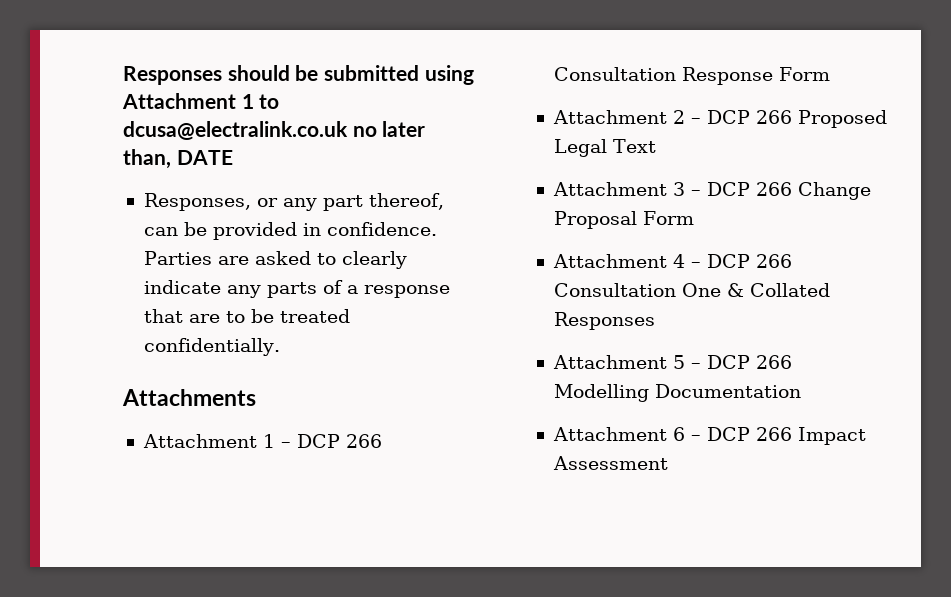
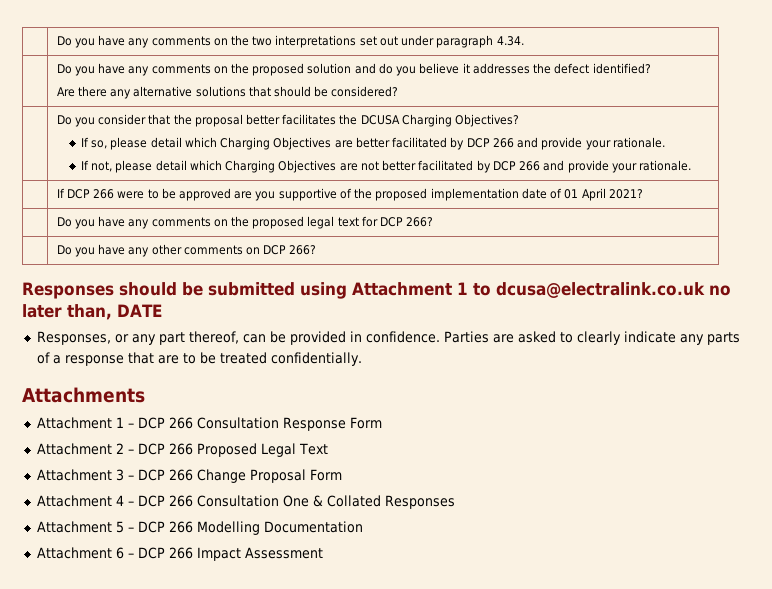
(123, 75) none -> [56,35,524,48] [56,63,651,76] [56,86,399,99] [56,114,520,127] [80,137,665,150] [80,160,692,173] [56,188,643,201] [56,216,434,229] [56,244,317,257] | Do you have any comments on the two interpretations set out under paragraph 4.34. // | Do you have any comments on the proposed solution and do you believe it addresses the defect identified? // Are there any alternative solutions that should be considered? // | Do you consider that the proposal better facilitates the DCUSA Charging Objectives? // If so, please detail which Charging Objectives are better facilitated by DCP 266 and provide your rationale. // If not, please detail which Charging Objectives are not better facilitated by DCP 266 and provide your rationale. // | If DCP 266 were to be approved are you supportive of the proposed implementation date of 01 April 2021? // | Do you have any comments on the proposed legal text for DCP 266? // | Do you have any other comments on DCP 266? //

